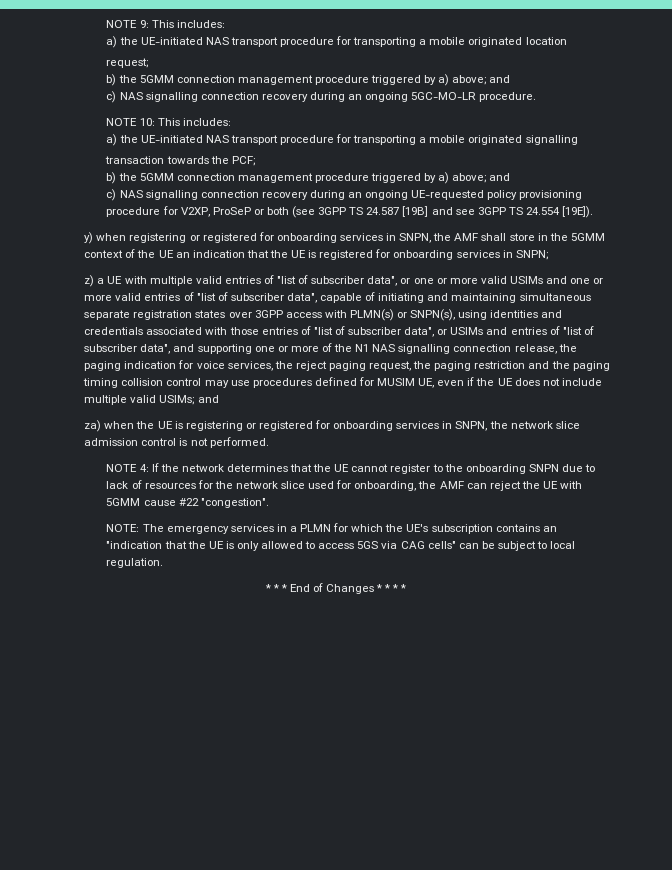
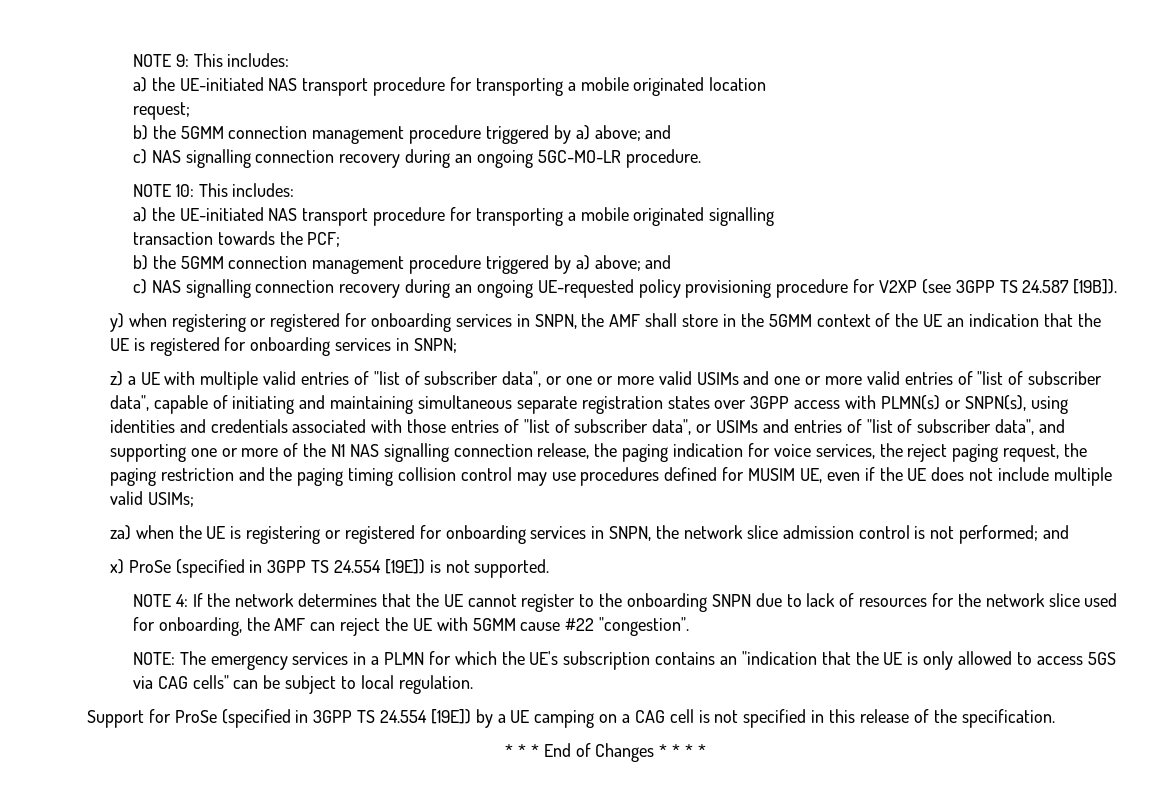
[180,206,594,218] V2XP, ProSeP or both (see 3GPP TS 24.587 [19B] and see 3GPP TS 24.554 [19E]). -> [878,279,1118,294] V2XP (see 3GPP TS 24.587 [19B]).
[197,395,219,403] and -> (194, 499) none
[209,437,269,448] performed. -> [959,525,1069,544] [109,559,550,578] performed; and // x) ProSe (specified in 3GPP TS 24.554 [19E]) is not supported.
(164, 563) none -> [87,709,1055,728] // Support for ProSe (specified in 3GPP TS 24.554 [19E]) by a UE camping on a CAG cell is not specified in this release of the specification.

